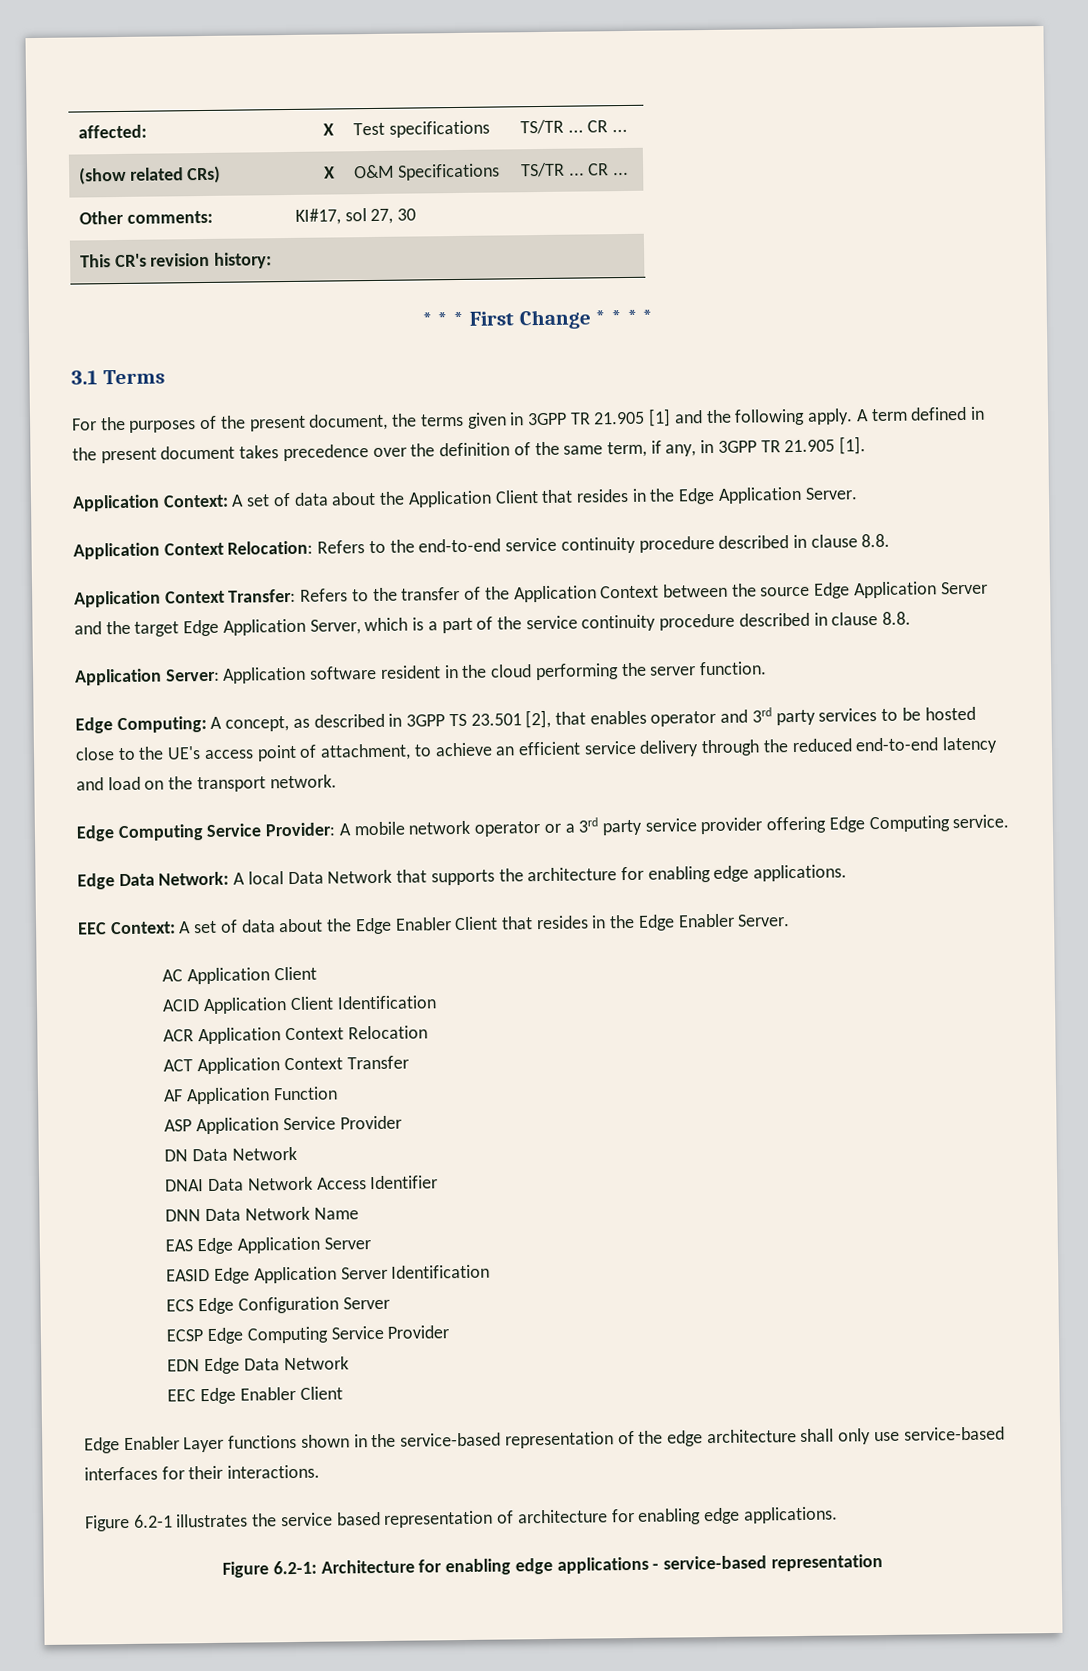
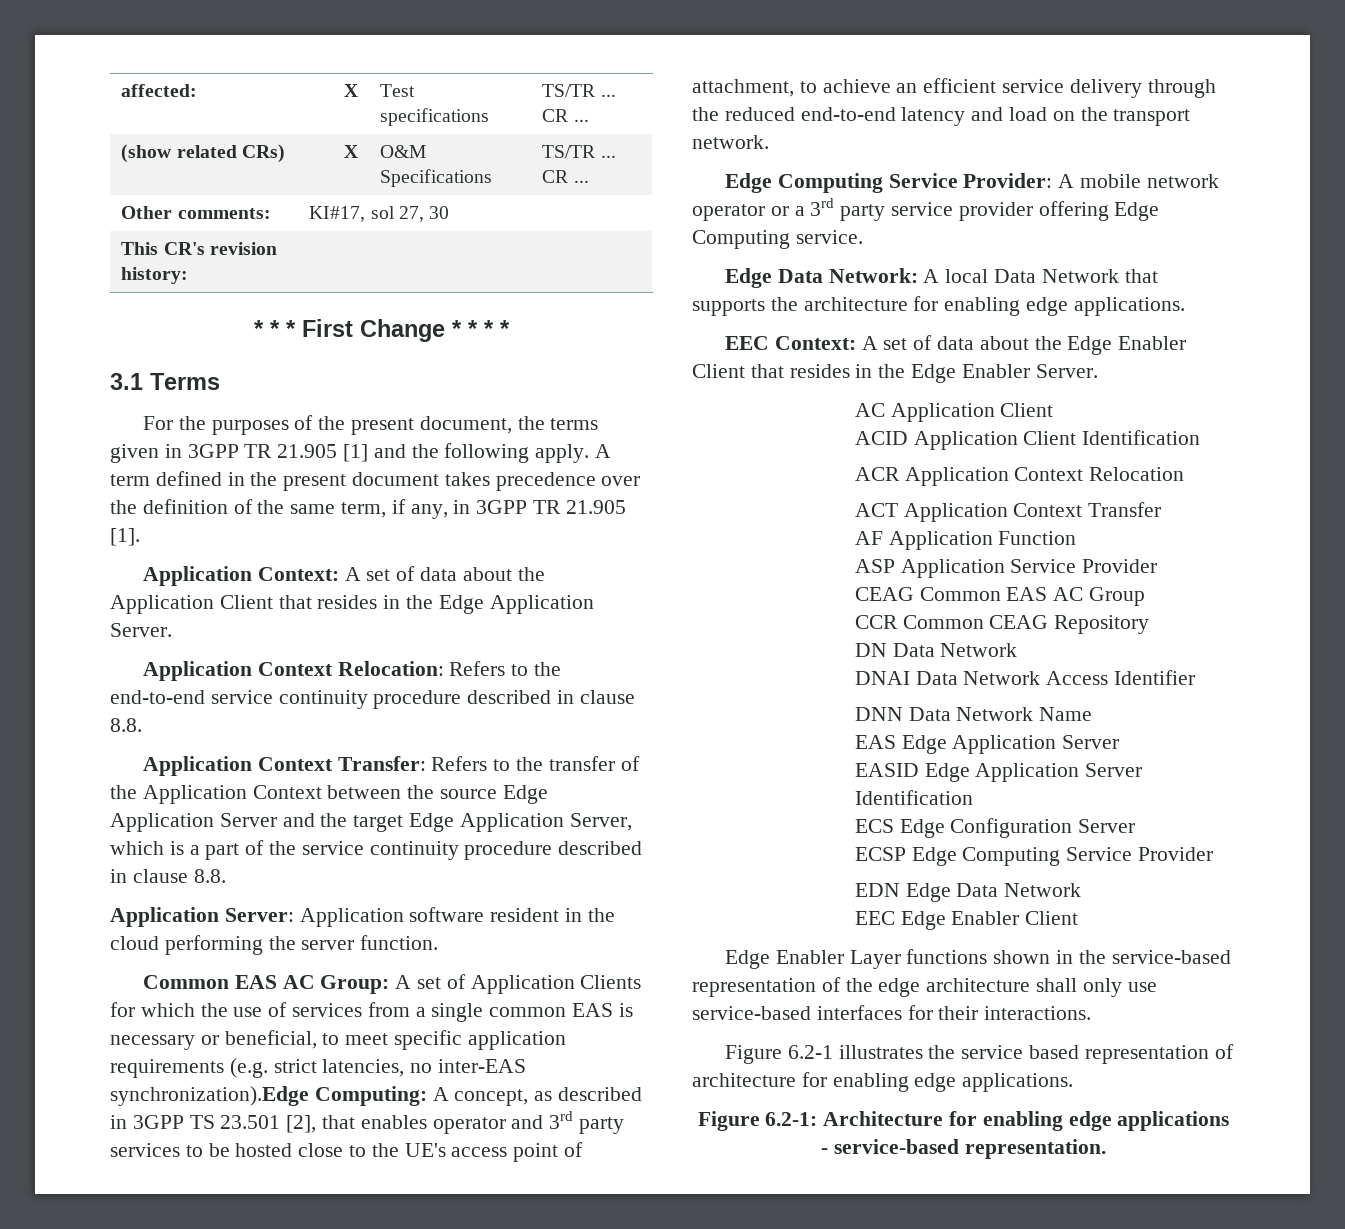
[75,717,113,734] Edge -> [143,974,642,994] [110,1002,633,1022] [110,1030,566,1050] [110,1058,527,1078] [110,1086,309,1106] Common EAS AC Group: A set of Application Clients for which the use of services from a single common EAS is necessary or beneficial, to meet specific application requirements (e.g. strict latencies, no inter-EAS synchronization).Edge
(402, 1122) none -> [854,587,1145,606] [854,615,1150,634] // CEAG Common EAS AC Group // CCR Common CEAG Repository
[770,1554,883,1572] representation -> [964,1139,1106,1159] representation.

